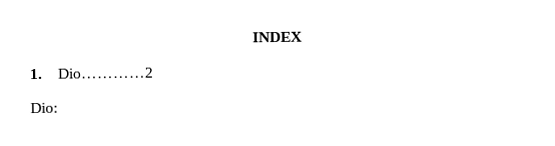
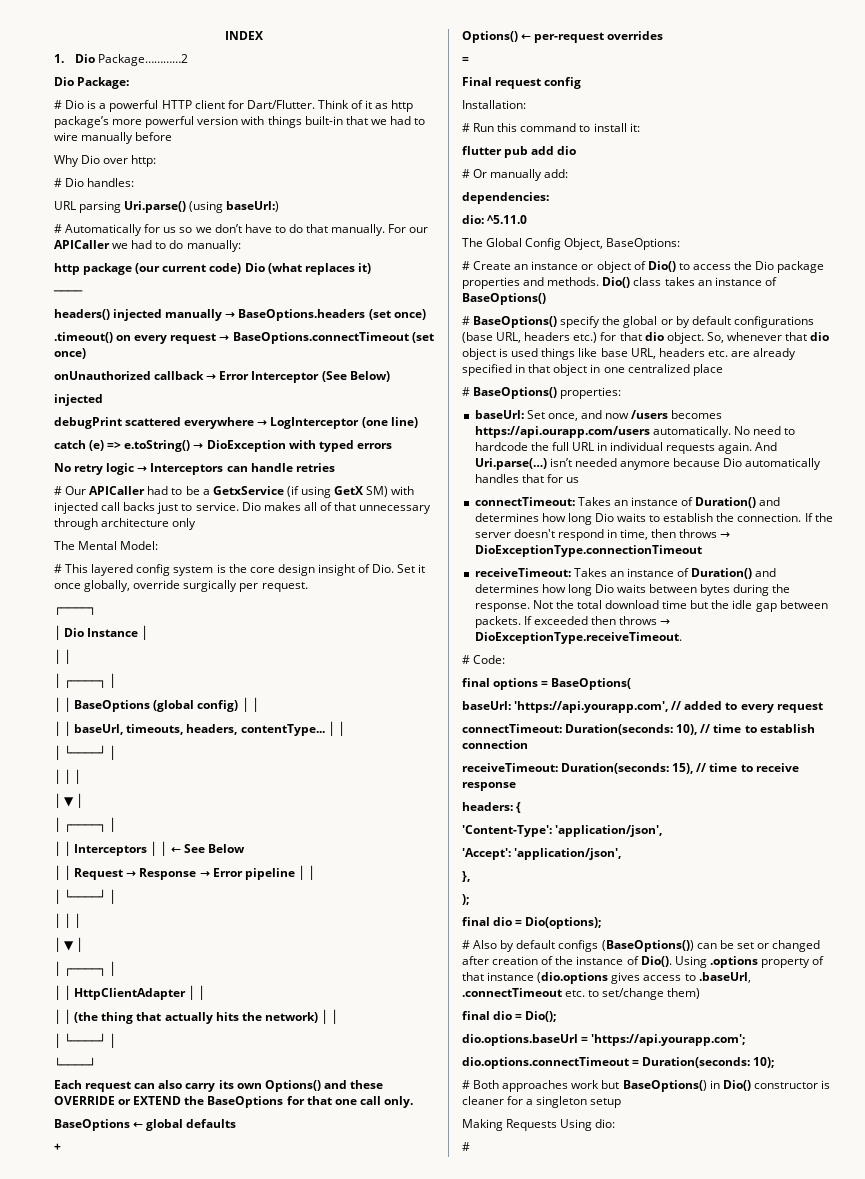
[57,67,155,79] [30,102,58,114] Dio…………2 // Dio: -> [75,54,189,66] [54,77,130,89] [54,100,414,112] [54,116,426,128] [54,132,173,144] [54,155,157,167] [54,178,135,187] [54,201,280,213] [54,224,429,236] [54,240,241,252] [54,263,371,275] [53,290,83,295] [54,309,426,321] [54,332,434,344] [54,348,86,359] [54,371,390,383] [54,394,103,406] [54,417,418,429] [54,440,392,452] [54,463,335,475] [54,486,415,498] [54,502,432,514] [54,518,197,530] [54,541,159,550] [54,564,426,576] [54,580,308,592] [54,607,96,615] [54,625,149,640] [54,649,72,664] [54,673,117,688] [54,697,259,712] [54,721,345,736] [54,745,117,760] [54,769,82,784] [54,793,84,808] [54,817,117,832] [54,841,245,856] [54,865,315,880] [54,889,117,904] [54,913,82,928] [54,937,84,952] [54,961,117,976] [54,985,206,1000] [54,1009,339,1024] [54,1033,117,1048] [54,1057,96,1069] [54,1080,383,1092] [54,1096,413,1108] [54,1119,237,1131] [54,1143,61,1151] [462,31,664,43] [462,57,469,63] [462,77,582,89] [462,100,526,109] [462,123,640,132] [462,146,577,158] [462,169,569,181] [462,192,549,204] [462,215,528,224] [462,238,681,250] [462,261,825,273] [462,277,777,289] [462,293,546,305] [462,316,814,328] [462,332,830,344] [462,348,797,360] [462,364,723,376] [462,387,622,399] [474,410,723,421] [474,426,796,438] [474,442,778,454] [474,458,822,470] [474,474,579,483] [474,497,781,508] [474,513,833,525] [474,529,731,541] [474,545,702,557] [474,568,777,579] [474,584,791,596] [474,600,828,612] [474,616,671,628] [474,632,682,644] [462,655,506,664] [462,678,632,690] [462,701,823,713] [462,724,815,735] [462,740,528,749] [462,763,799,774] [462,782,516,791] [462,802,522,813] [462,825,663,837] [462,848,622,860] [462,871,470,882] [462,894,469,905] [462,917,602,929] [462,940,821,952] [462,956,825,968] [462,972,751,984] [462,988,701,1000] [462,1011,557,1022] [462,1034,746,1046] [462,1057,775,1069] [462,1080,830,1092] [462,1096,622,1108] [462,1119,616,1131] [462,1142,470,1151] Dio Package…………2 // Dio Package: // # Dio is a powerful HTTP client for Dart/Flutter. Think of it as http package’s more powerful version with things built-in that we had to wire manually before // Why Dio over http: // # Dio handles: // URL parsing Uri.parse() (using baseUrl:) // # Automatically for us so we don’t have to do that manually. For our APICaller we had to do manually: // http package (our current code) Dio (what replaces it) // ──── // headers() injected manually → BaseOptions.headers (set once) // .timeout() on every request → BaseOptions.connectTimeout (set once) // onUnauthorized callback → Error Interceptor (See Below) // injected // debugPrint scattered everywhere → LogInterceptor (one line) // catch (e) => e.toString() → DioException with typed errors // No retry logic → Interceptors can handle retries // # Our APICaller had to be a GetxService (if using GetX SM) with injected call backs just to service. Dio makes all of that unnecessary through architecture only // The Mental Model: // # This layered config system is the core design insight of Dio. Set it once globally, override surgically per request. // ┌────┐ // │ Dio Instance │ // │ │ // │ ┌────┐ │ // │ │ BaseOptions (global config) │ │ // │ │ baseUrl, timeouts, headers, contentType... │ │ // │ └────┘ │ // │ │ │ // │ ▼ │ // │ ┌────┐ │ // │ │ Interceptors │ │ ← See Below // │ │ Request → Response → Error pipeline │ │ // │ └────┘ │ // │ │ │ // │ ▼ │ // │ ┌────┐ │ // │ │ HttpClientAdapter │ │ // │ │ (the thing that actually hits the network) │ │ // │ └────┘ │ // └────┘ // Each request can also carry its own Options() and these OVERRIDE or EXTEND the BaseOptions for that one call only. // BaseOptions ← global defaults // + // Options() ← per-request overrides // = // Final request config // Installation: // # Run this command to install it: // flutter pub add dio // # Or manually add: // dependencies: // dio: ^5.11.0 // The Global Config Object, BaseOptions: // # Create an instance or object of Dio() to access the Dio package properties and methods. Dio() class takes an instance of BaseOptions() // # BaseOptions() specify the global or by default configurations (base URL, headers etc.) for that dio object. So, whenever that dio object is used things like base URL, headers etc. are already specified in that object in one centralized place // # BaseOptions() properties: // baseUrl: Set once, and now /users becomes https://api.ourapp.com/users automatically. No need to hardcode the full URL in individual requests again. And Uri.parse(…) isn’t needed anymore because Dio automatically handles that for us // connectTimeout: Takes an instance of Duration() and determines how long Dio waits to establish the connection. If the server doesn't respond in time, then throws → DioExceptionType.connectionTimeout // receiveTimeout: Takes an instance of Duration() and determines how long Dio waits between bytes during the response. Not the total download time but the idle gap between packets. If exceeded then throws → DioExceptionType.receiveTimeout. // # Code: // final options = BaseOptions( // baseUrl: 'https://api.yourapp.com', // added to every request // connectTimeout: Duration(seconds: 10), // time to establish connection // receiveTimeout: Duration(seconds: 15), // time to receive response // headers: { // 'Content-Type': 'application/json', // 'Accept': 'application/json', // }, // ); // final dio = Dio(options); // # Also by default configs (BaseOptions()) can be set or changed after creation of the instance of Dio(). Using .options property of that instance (dio.options gives access to .baseUrl, .connectTimeout etc. to set/change them) // final dio = Dio(); // dio.options.baseUrl = 'https://api.yourapp.com'; // dio.options.connectTimeout = Duration(seconds: 10); // # Both approaches work but BaseOptions() in Dio() constructor is cleaner for a singleton setup // Making Requests Using dio: // #

